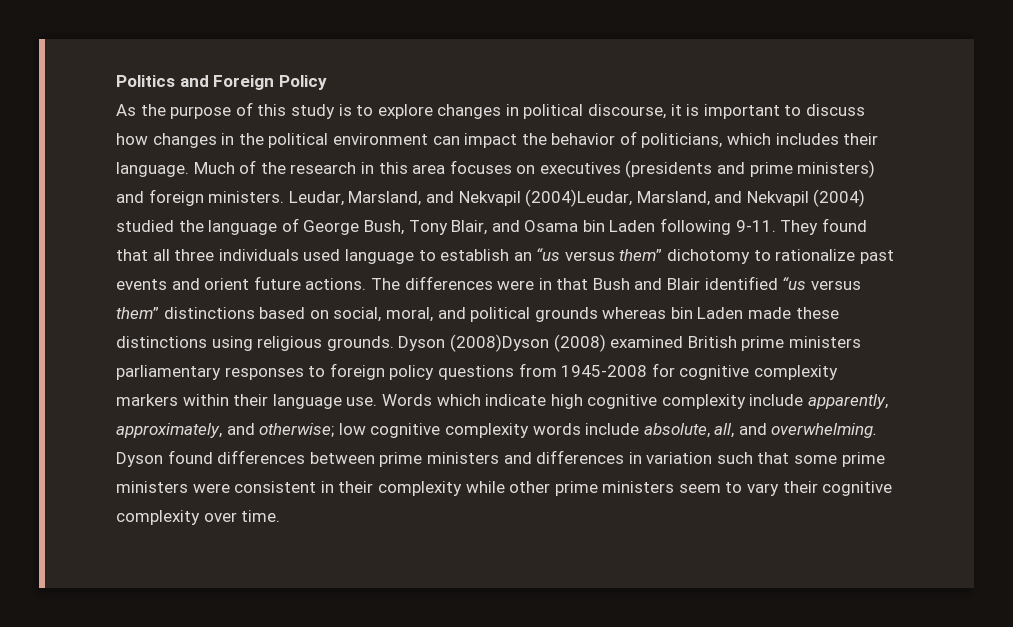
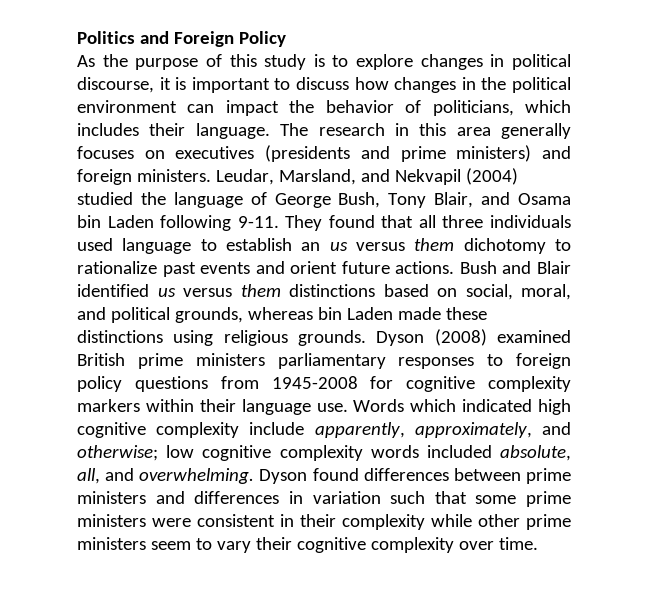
[193,160,286,174] Much of the -> [280,123,309,136] The
(446, 169) none -> [501,123,571,139] generally
[525,189,809,207] (2004)Leudar, Marsland, and Nekvapil -> (461, 177) none
[536,248,663,261] “us versus them” -> [329,238,455,251] us versus them
[370,276,589,290] The differences were in that -> (455, 267) none
[782,277,861,290] [116,307,159,319] “us versus them” -> [157,284,281,297] us versus them
[534,307,598,322] grounds -> [174,307,243,323] grounds,
[449,334,549,352] (2008)Dyson -> (425, 338) none
[485,394,547,406] indicate -> [462,399,533,412] indicated
[585,423,640,435] include -> [426,445,492,458] included

